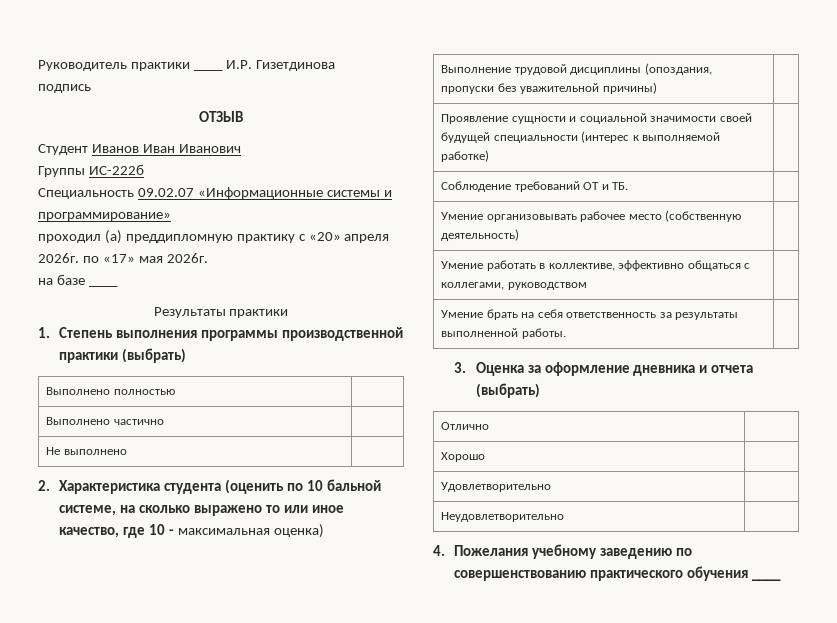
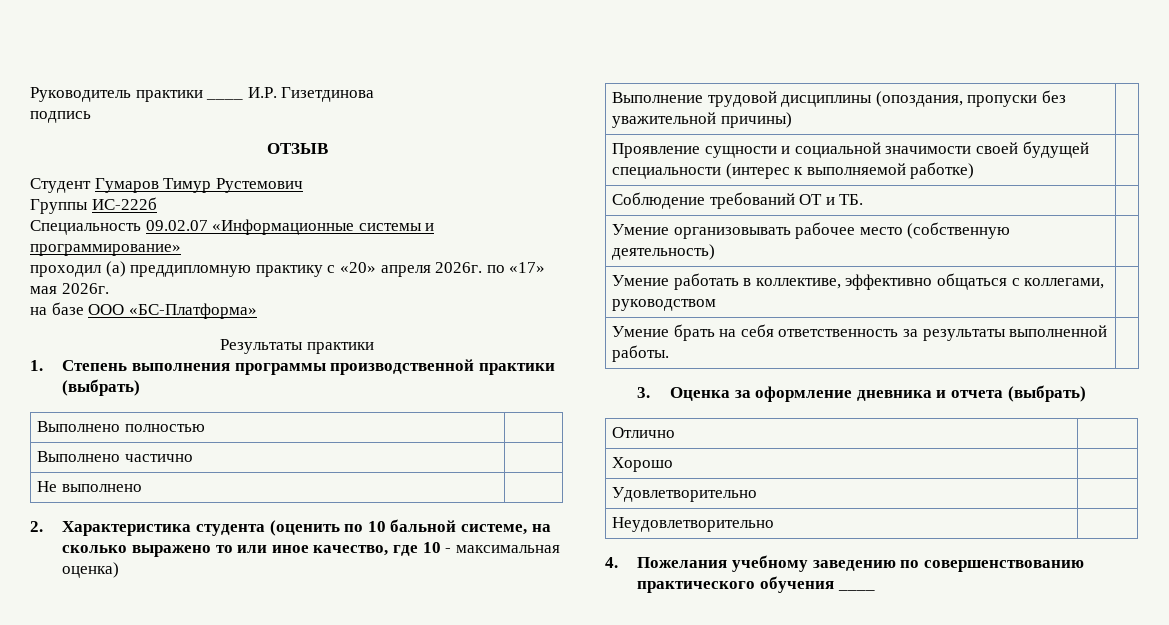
[91,144,241,153] Иванов Иван Иванович -> [94,178,303,193] Гумаров Тимур Рустемович
[88,285,118,287] ____ -> [88,303,257,319] ООО «БС-Платформа»

